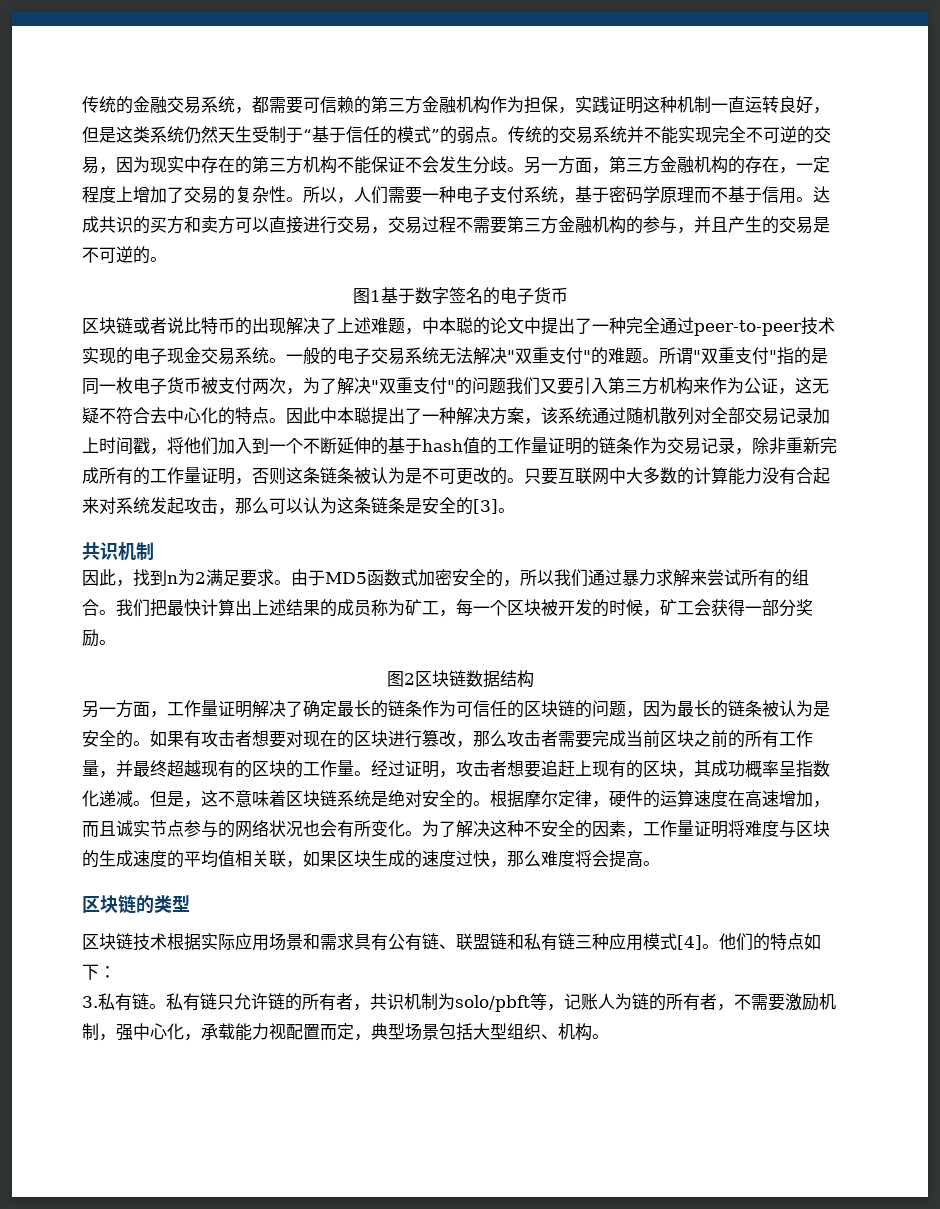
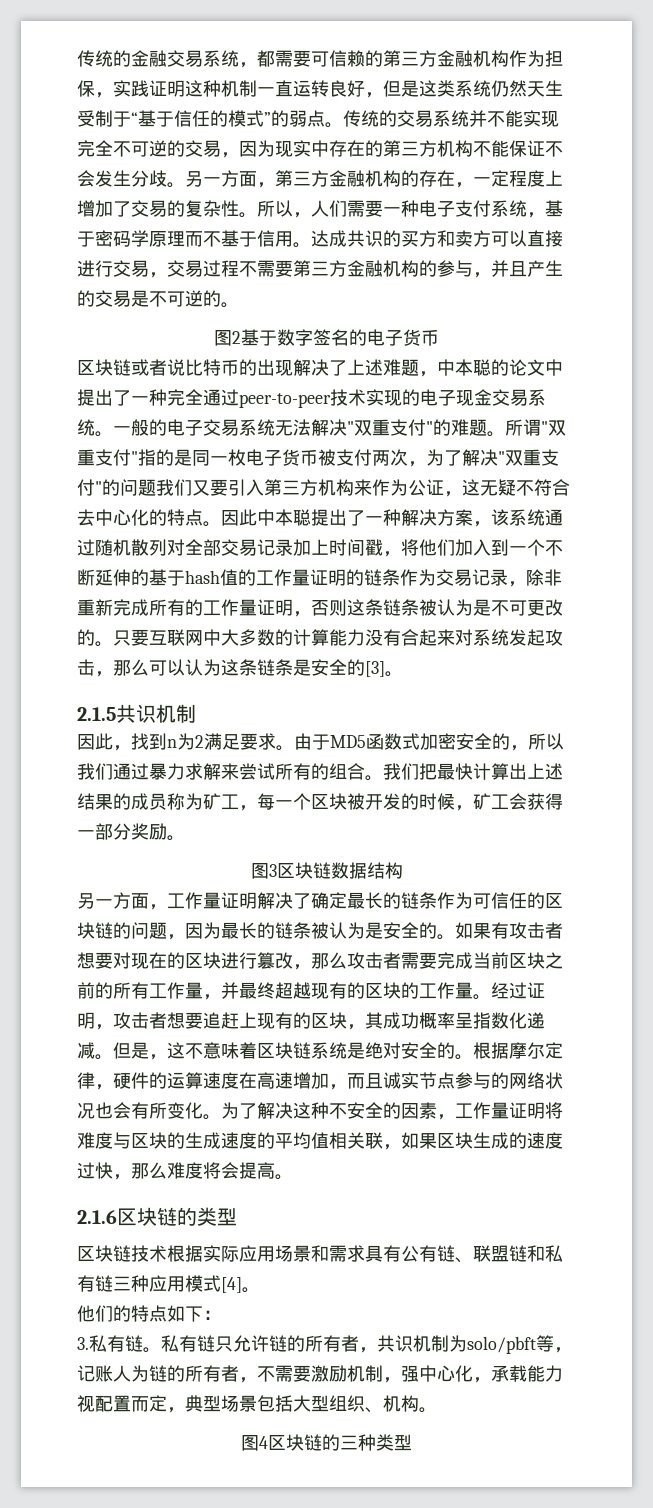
[370,290,381,302] 1 -> [232,331,241,344] 2
(515, 510) none -> [77,707,116,721] 2.1.5
[404,673,415,685] 2 -> [268,864,277,877] 3
(660, 863) none -> [77,1210,117,1224] 2.1.6
(719, 946) none -> (260, 1290) //
(609, 1036) none -> [241,1434,412,1451] // 图4区块链的三种类型

